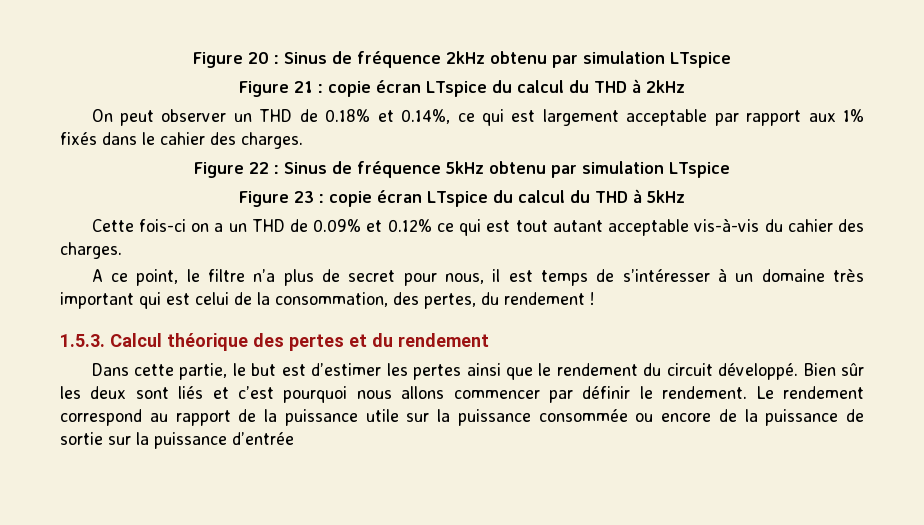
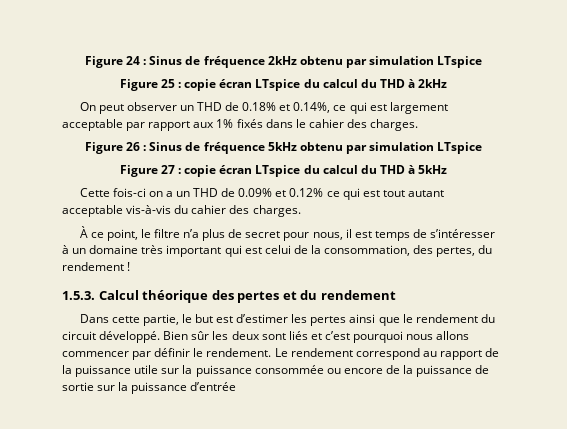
[192,52,269,68] Figure 20 -> [84,56,141,68] Figure 24
[293,81,313,93] 21 -> [161,79,176,88] 25
[248,162,269,174] 22 -> [126,142,141,151] 26
[293,191,314,203] 23 -> [161,165,176,174] 27
[91,269,103,282] A -> [79,226,88,238] À

